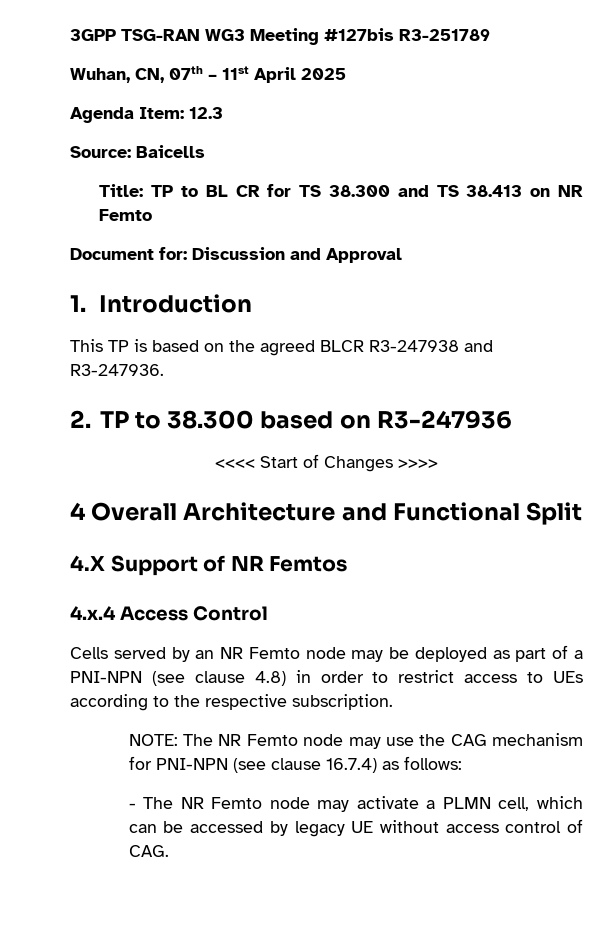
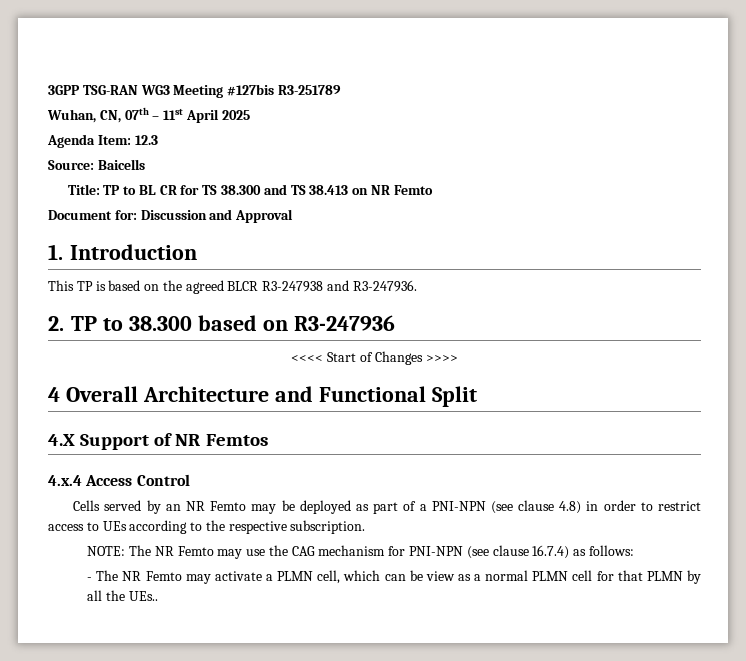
[305,647,346,659] node -> (247, 506) none
[303,734,344,746] node -> (214, 551) none
[269,797,310,809] node -> (182, 576) none
[190,819,583,837] [128,845,169,857] accessed by legacy UE without access control of CAG. -> [425,570,701,584] [87,590,158,601] view as a normal PLMN cell for that PLMN by all the UEs..

